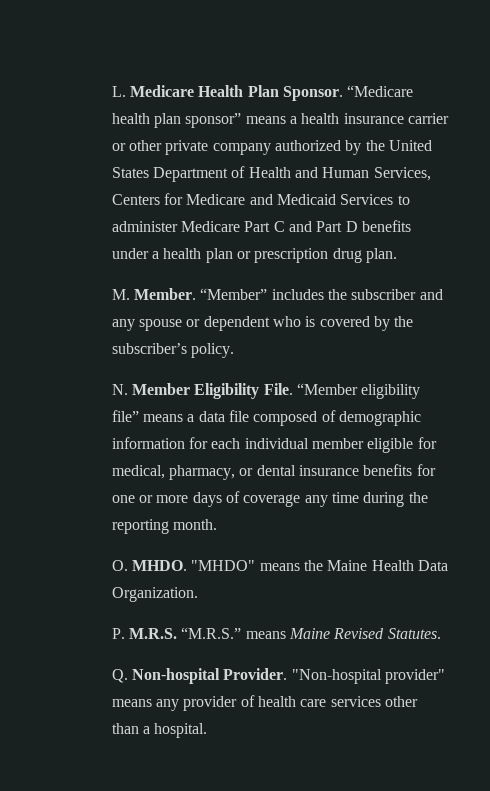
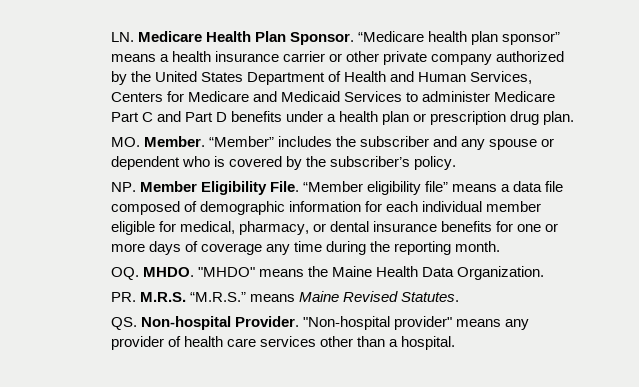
[111,86,126,97] L. -> [110,32,134,42] LN.
[111,289,130,300] M. -> [110,137,140,147] MO.
[111,384,128,395] N. -> [110,182,136,192] NP.
[111,560,128,571] O. -> [110,267,139,280] OQ.
[111,628,125,639] P. -> [110,292,136,302] PR.
[111,669,128,683] Q. -> [110,317,137,330] QS.

